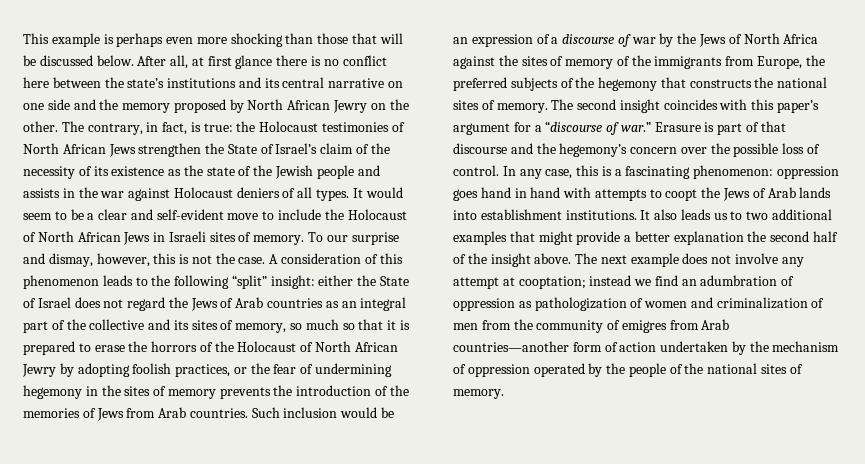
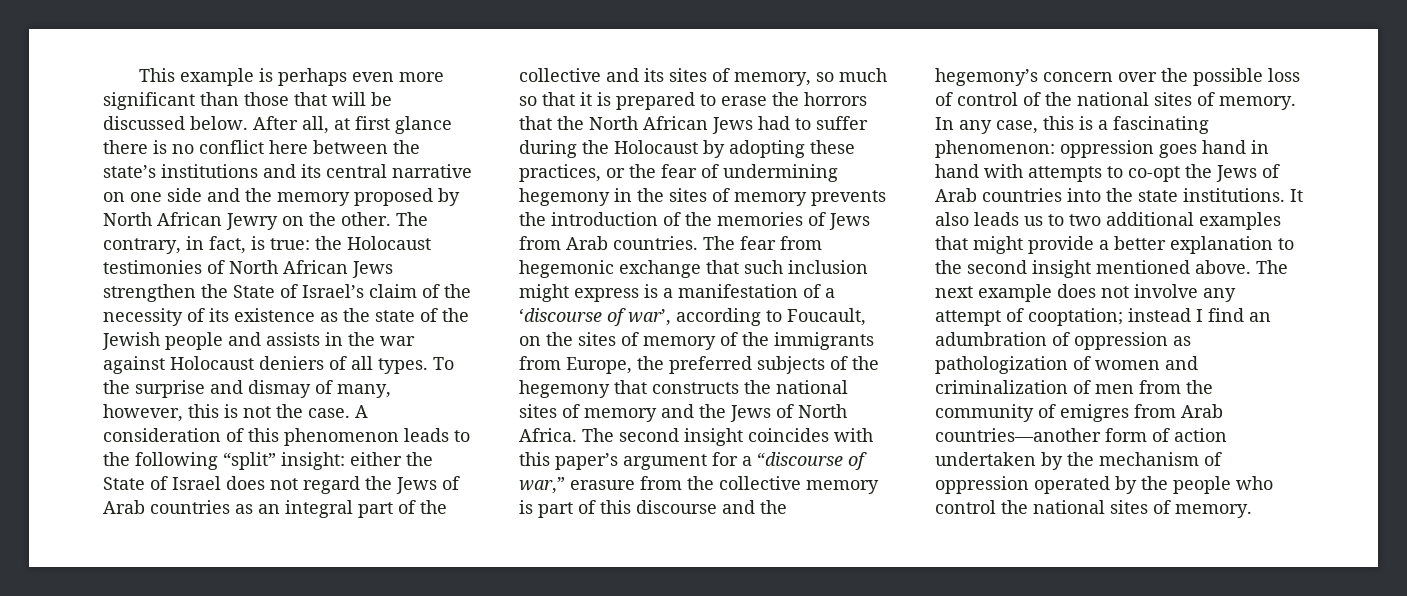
[230,33,283,47] shocking -> [103,92,195,110] significant
[352,187,403,198] [23,209,407,220] [23,231,399,245] [23,253,93,267] It would seem to be a clear and self-evident move to include the Holocaust of North African Jews in Israeli sites of memory. To our surprise and dismay, -> [433,357,454,370] [103,380,391,398] To the surprise and dismay of many,
[199,341,398,352] [22,364,56,377] of the Holocaust of North African Jewry -> [519,116,868,134] [519,140,698,158] that the North African Jews had to suffer during the Holocaust
[132,363,172,374] foolish -> [810,140,855,154] these
[251,407,395,418] [453,33,819,47] [453,56,495,69] Such inclusion would be an expression of a discourse of war by the Jews of North Africa against -> [703,236,822,250] [519,260,868,278] [519,284,835,302] [519,308,866,326] [519,336,541,346] The fear from hegemonic exchange that such inclusion might express is a manifestation of a ‘discourse of war’, according to Foucault, on
[496,103,548,113] memory. -> [584,404,847,422] [519,428,577,442] memory and the Jews of North Africa.
[620,122,701,132] war.” Erasure -> [519,476,879,494] war,” erasure from the collective memory
[760,121,786,132] that -> [600,500,631,514] this
[453,165,499,176] control. -> [957,92,1296,110] control of the national sites of memory.
[665,187,832,201] [453,209,562,220] coopt the Jews of Arab lands into establishment -> [1128,164,1280,182] [935,188,1178,202] co-opt the Jews of Arab countries into the state
(744, 238) none -> [1278,238,1294,250] to
[813,231,839,242] [453,253,531,267] half of the insight -> [1032,260,1190,278] insight mentioned
[502,277,515,286] at -> [1006,308,1024,322] of
[634,279,652,286] we -> [1196,309,1203,322] I
[669,364,683,374] of -> [1236,476,1273,490] [935,500,996,514] who control

